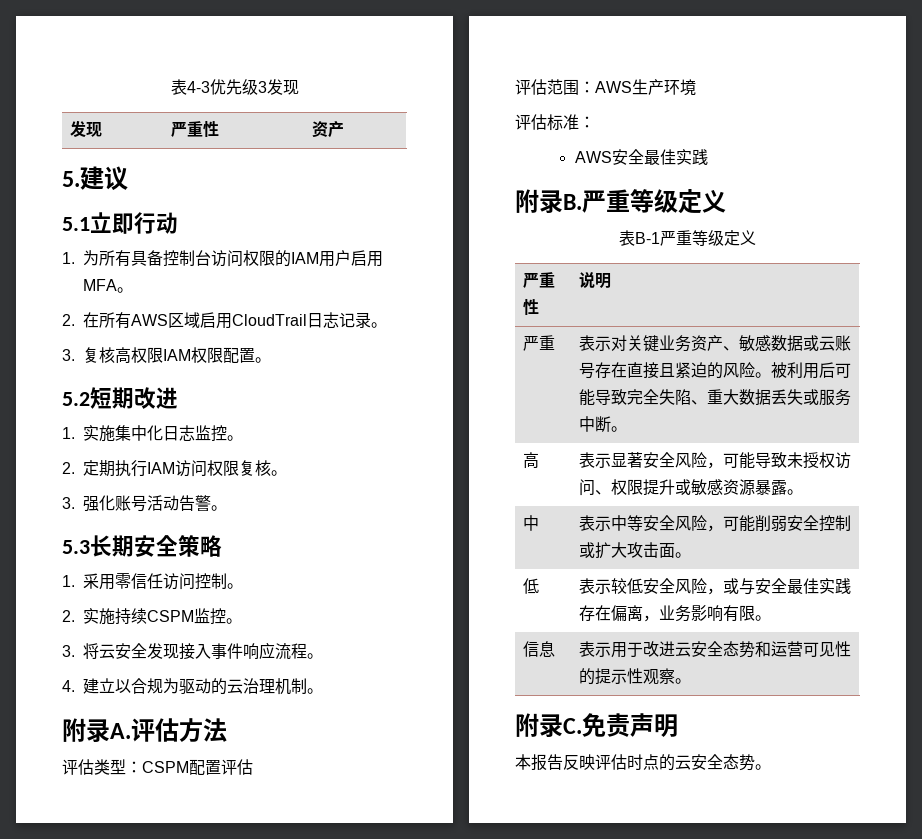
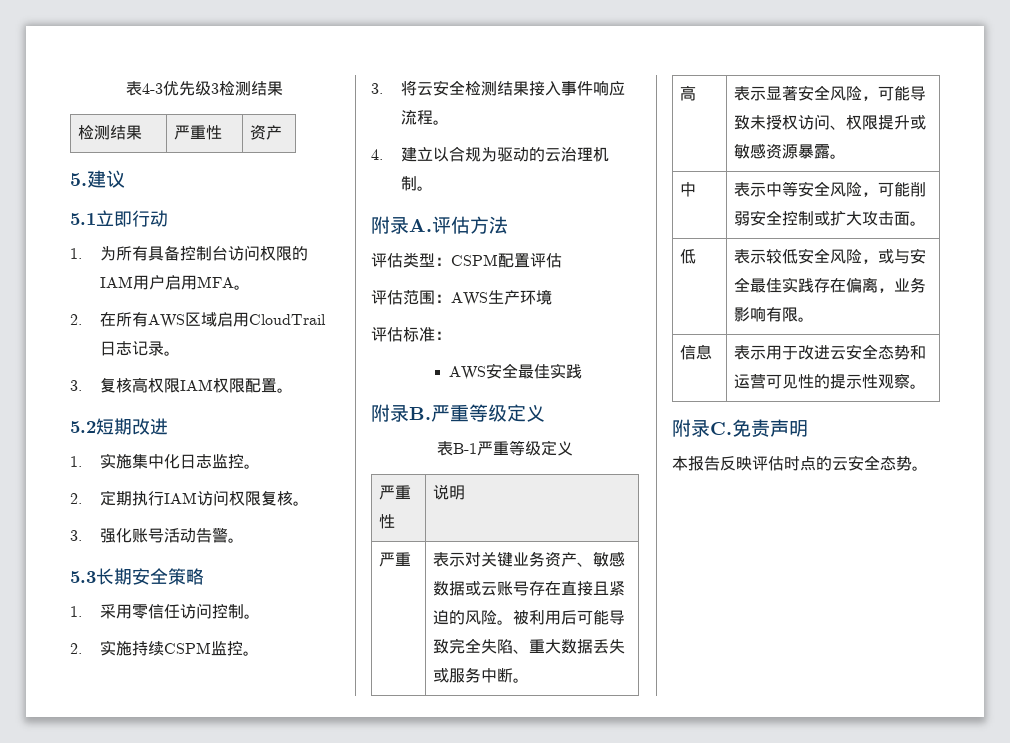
[266,79,299,95] [69,120,102,138] 发现 // 发现 -> [218,81,283,96] [77,125,142,140] 检测结果 // 检测结果
[147,643,180,659] 发现 -> [465,81,530,96] 检测结果

